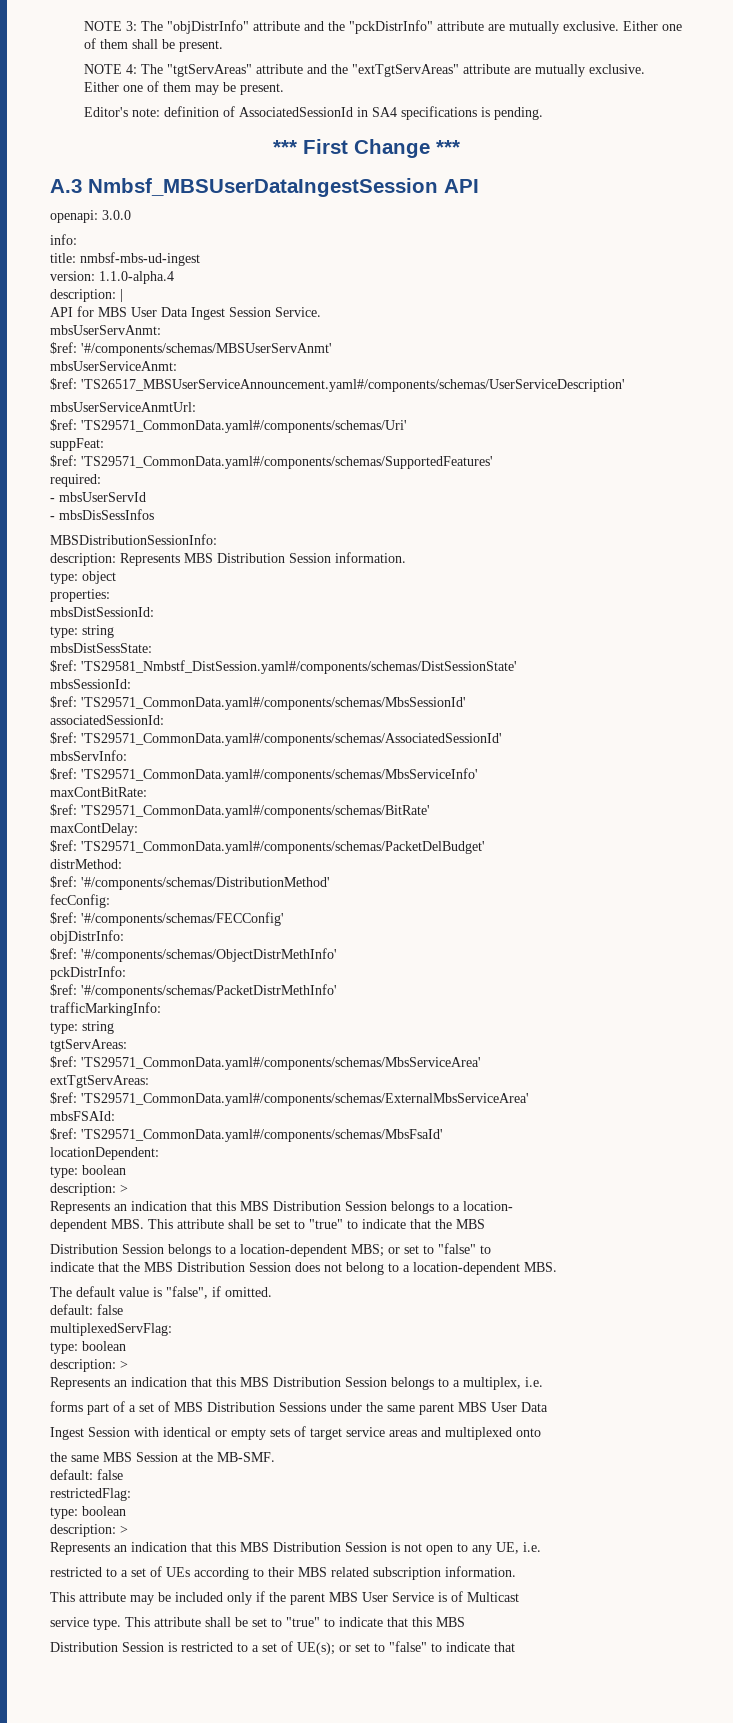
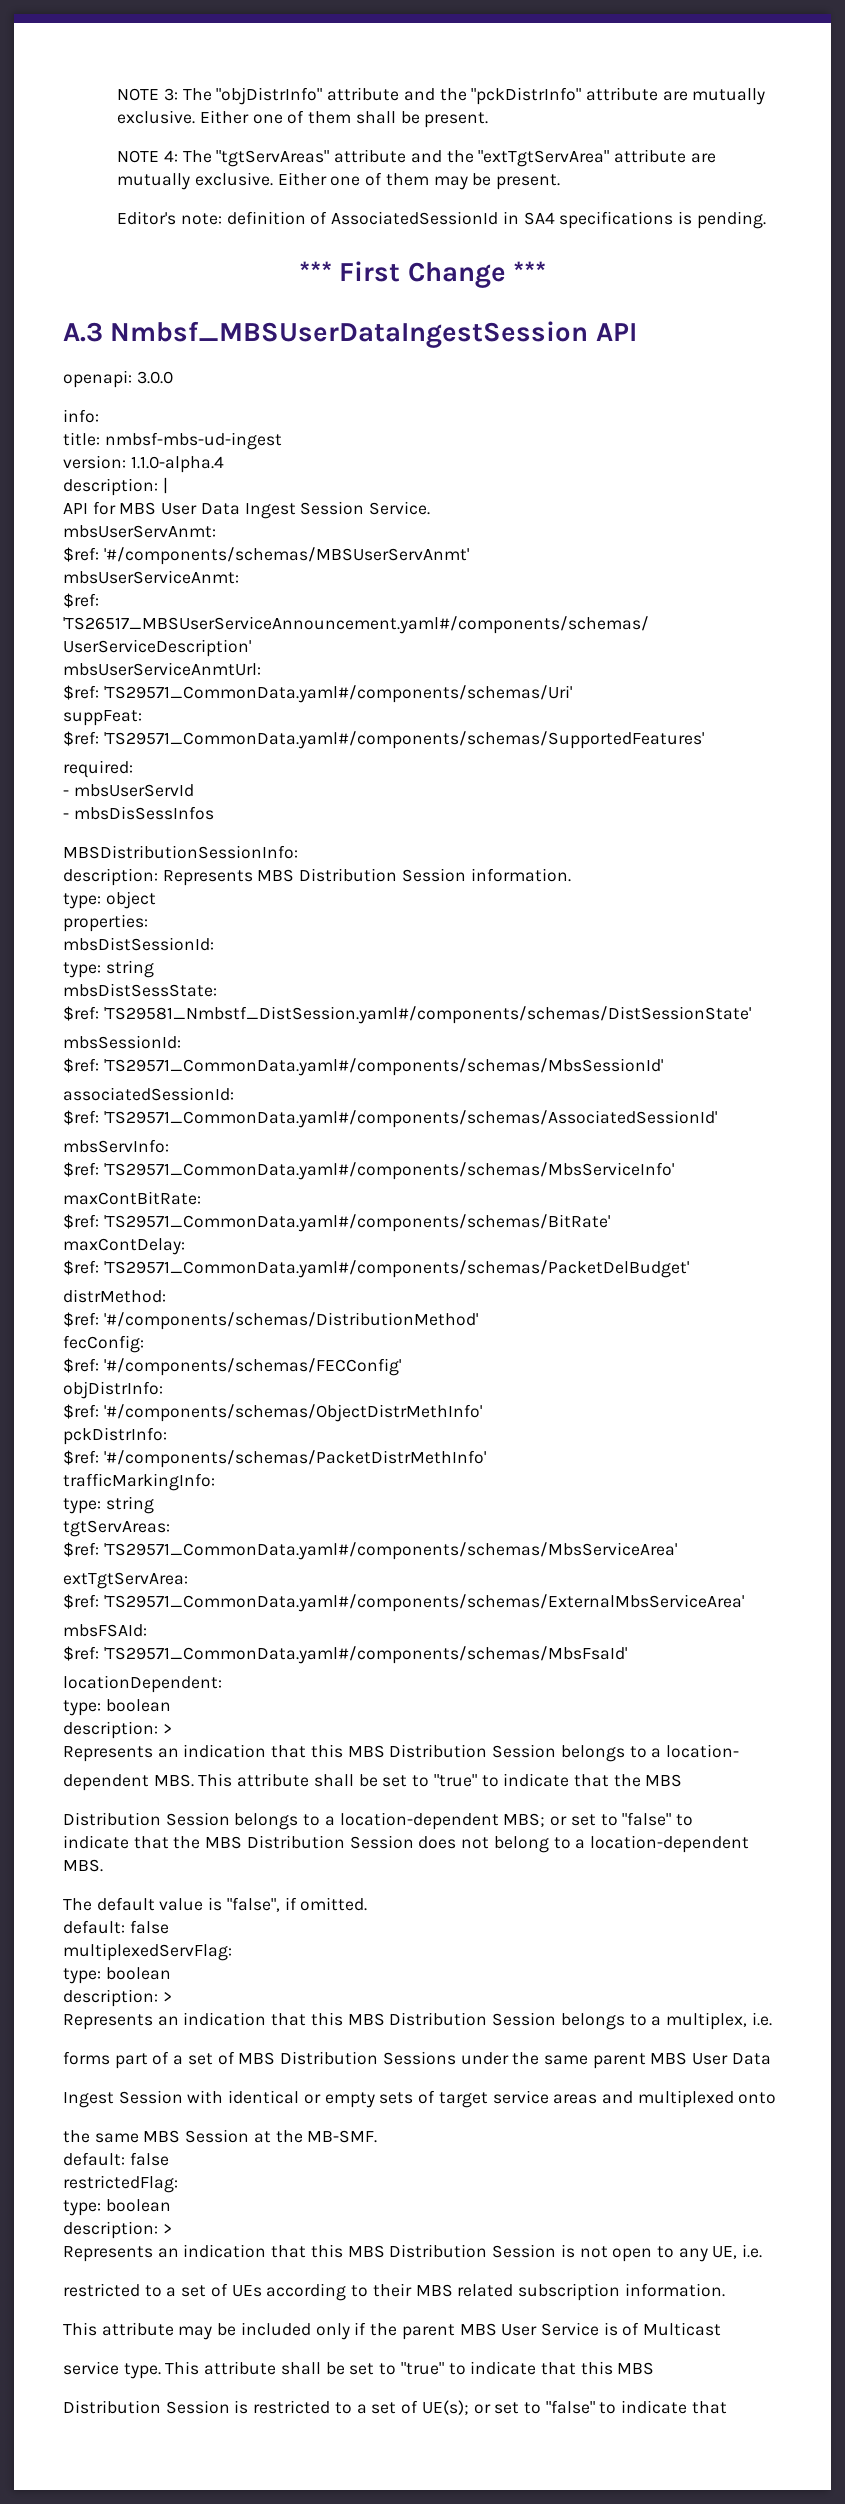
[352,64,460,77] "extTgtServAreas" -> [478,150,610,167] "extTgtServArea"
[50,1075,149,1088] extTgtServAreas: -> [63,1572,188,1589] extTgtServArea:

